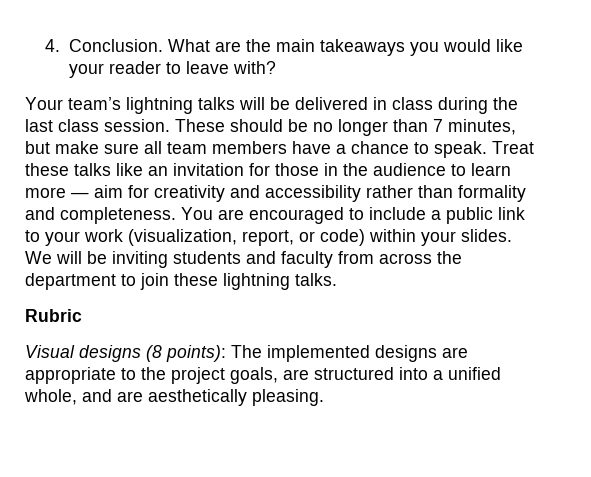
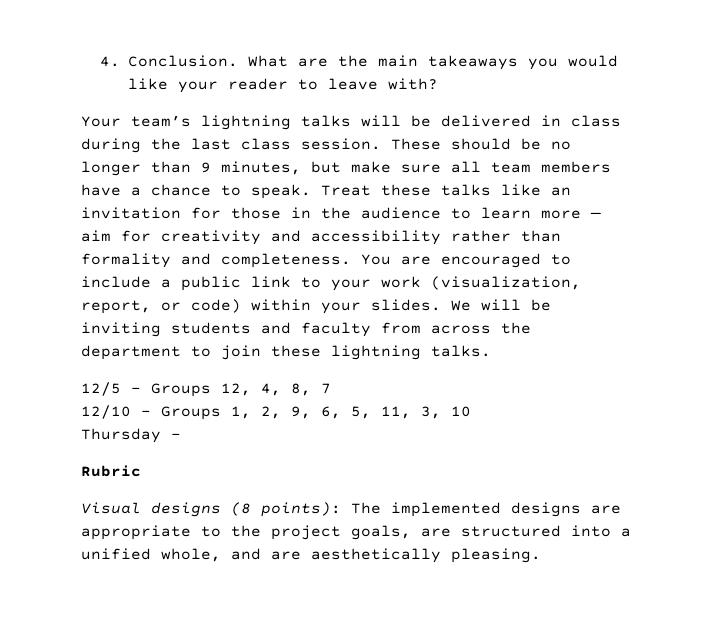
[433,119,443,132] 7 -> [201,162,211,173] 9
(337, 279) none -> [81,382,331,397] [81,405,471,420] [81,428,181,443] // 12/5 – Groups 12, 4, 8, 7 // 12/10 – Groups 1, 2, 9, 6, 5, 11, 3, 10 // Thursday -

